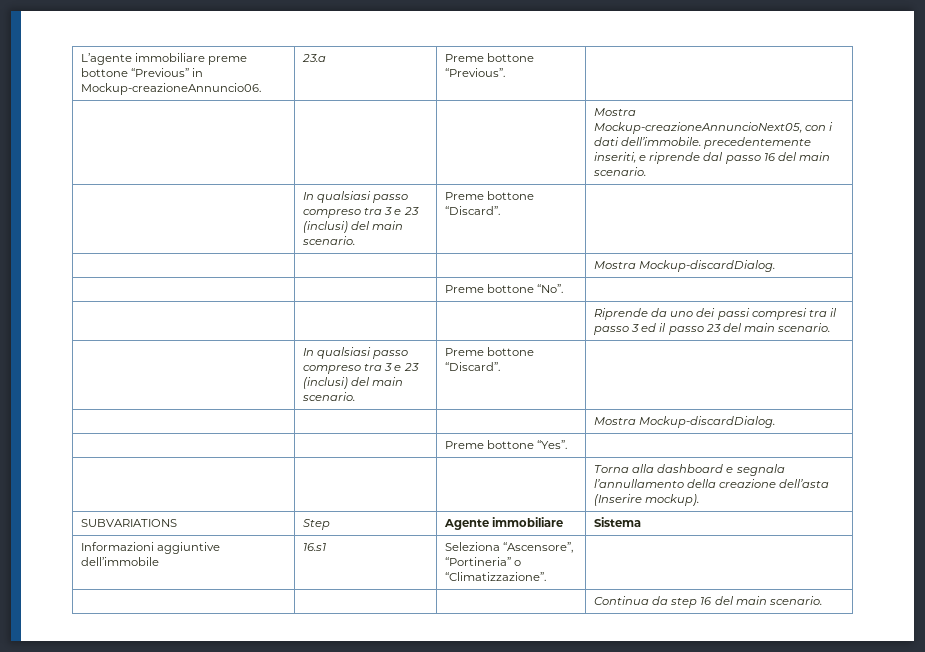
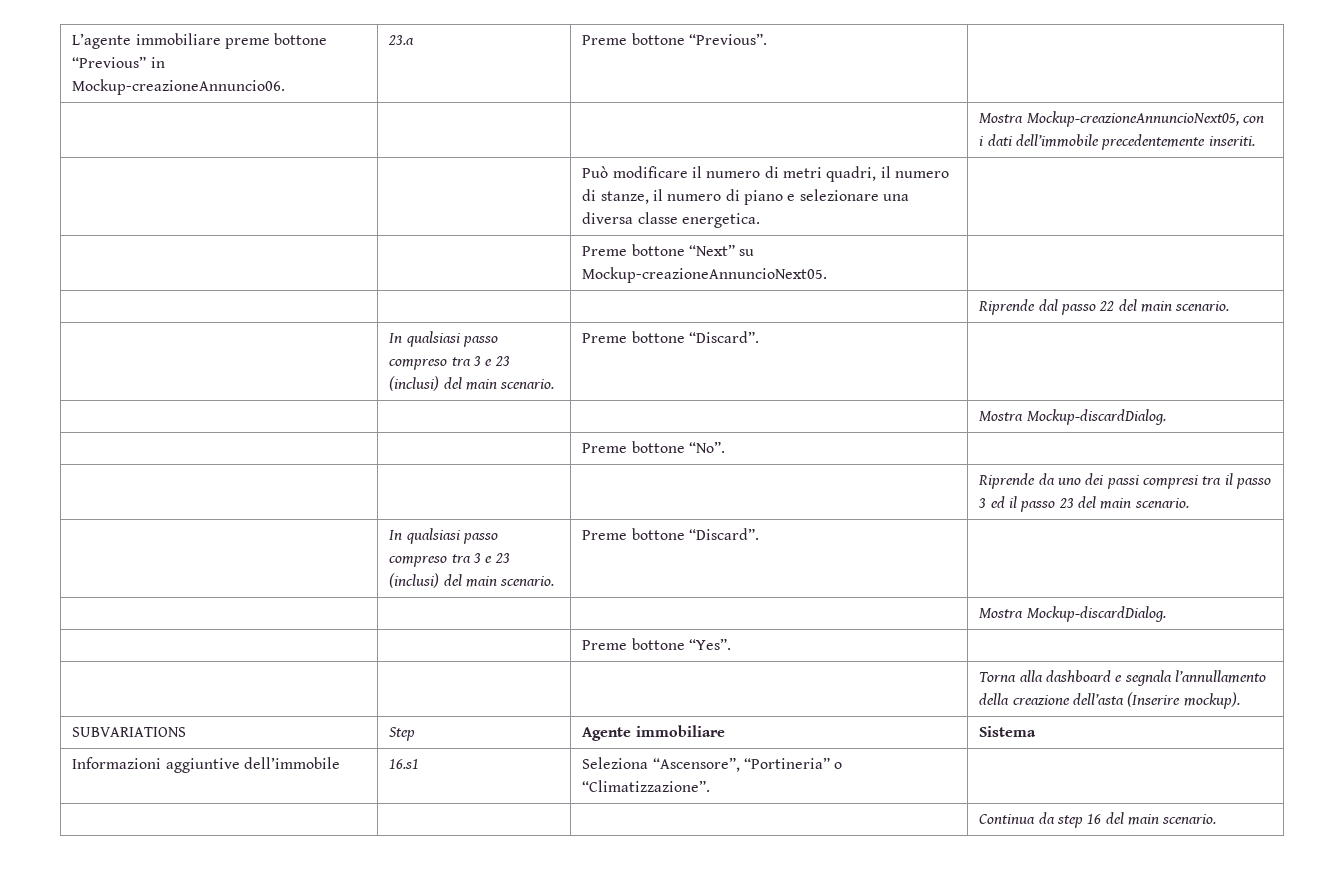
[621,137,812,149] [594,152,701,164] dell’immobile. precedentemente inseriti, e riprende -> [1015,134,1255,150] [582,166,949,182] [582,189,909,205] [582,212,760,228] [582,244,755,256] [582,267,828,283] [978,299,1036,315] dell’immobile precedentemente inseriti. // | | Può modificare il numero di metri quadri, il numero di stanze, il numero di piano e selezionare una diversa classe energetica. | // | | Preme bottone “Next” su Mockup-creazioneAnnuncioNext05. | // | | | Riprende
[763,153,776,161] 16 -> [1099,301,1115,311] 22

